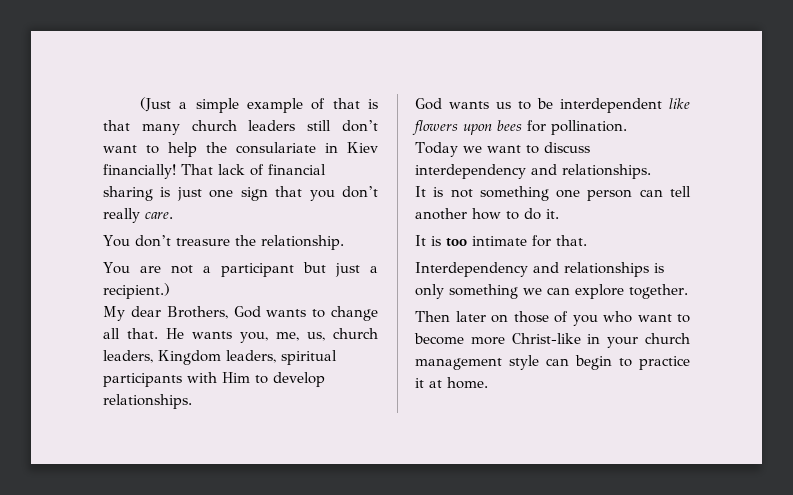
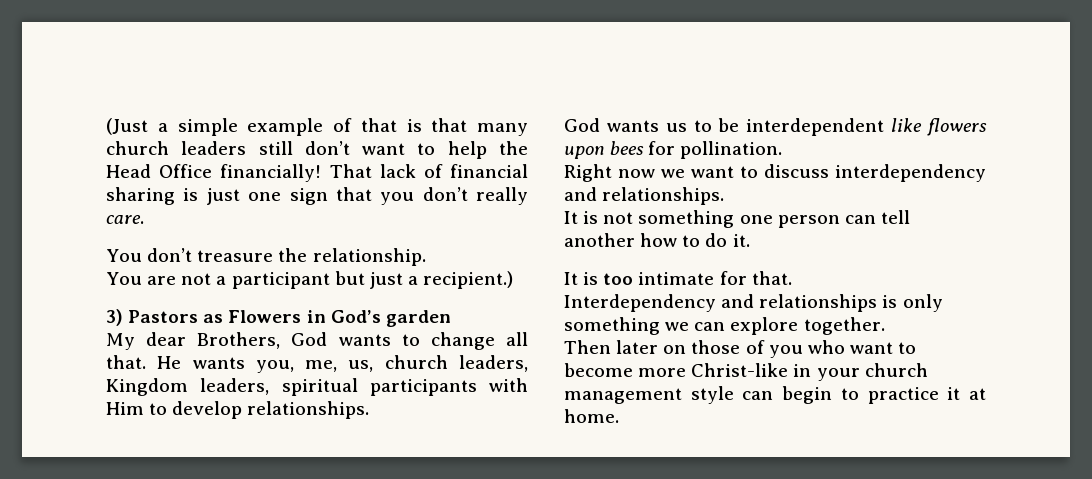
[236,142,378,154] consulariate in Kiev -> [106,164,213,178] Head Office
(170, 291) none -> [106,309,451,327] // 3) Pastors as Flowers in God’s garden
[415,142,458,157] Today -> [564,164,655,182] Right now

